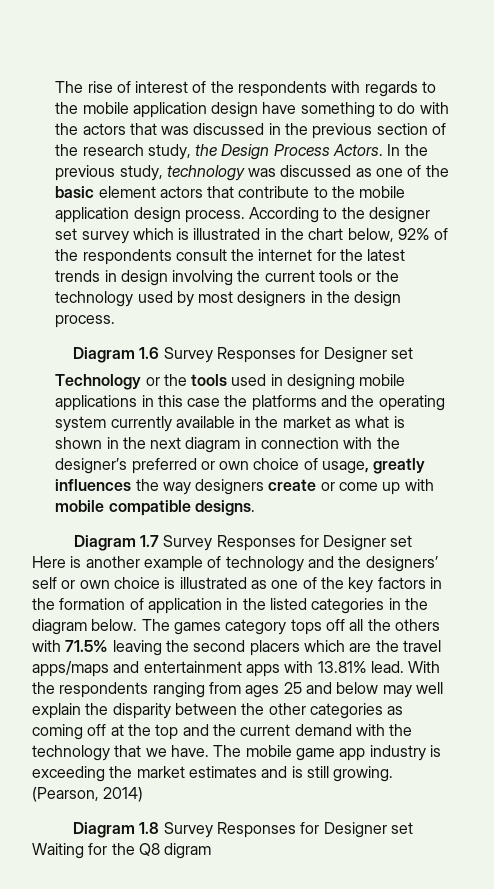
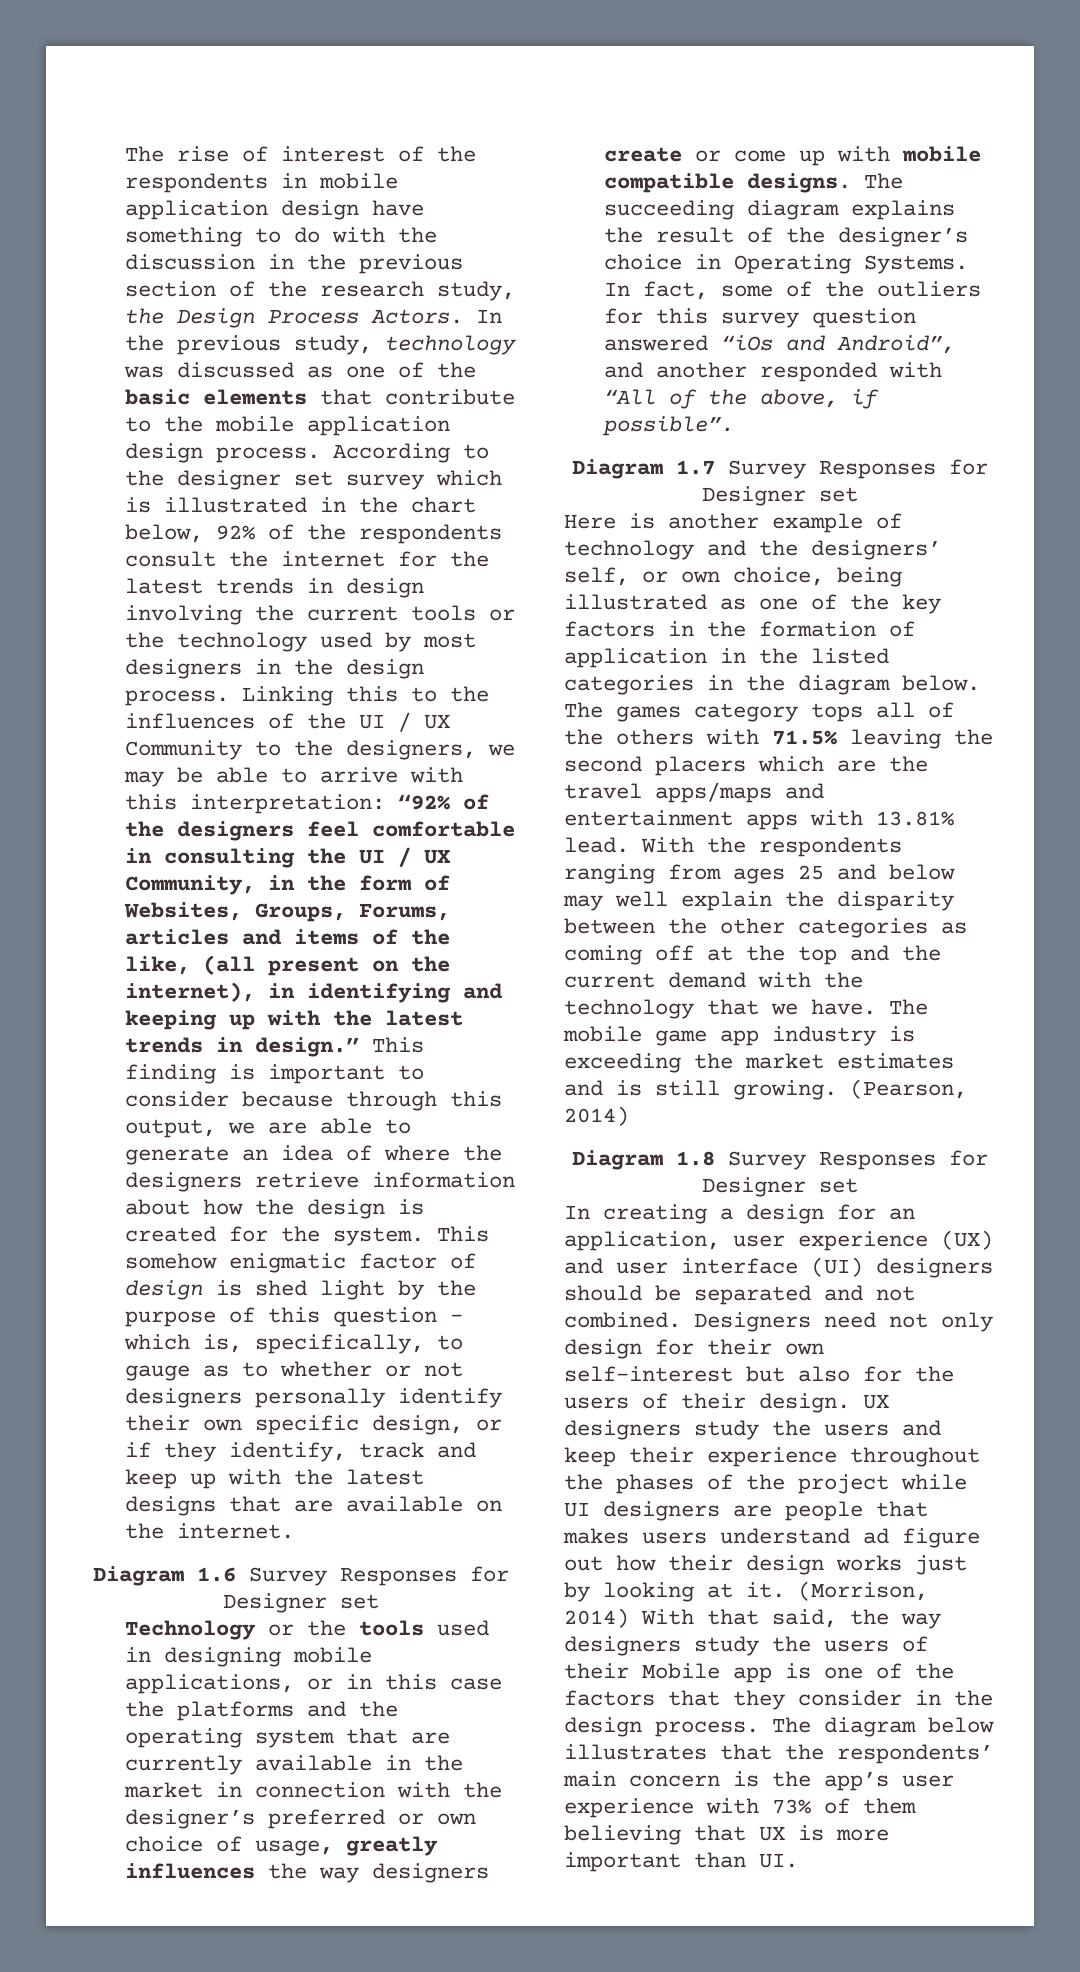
[331,81,437,97] [55,102,79,114] with regards to the -> [280,173,307,188] in
[82,123,265,135] actors that was discussed -> [124,254,255,270] discussion
[98,186,203,198] element actors -> [202,389,307,405] elements
(116, 321) none -> [241,686,489,706] [124,712,450,732] [124,740,515,760] [123,767,463,787] [124,794,489,814] [124,821,515,841] [124,847,451,868] [124,875,450,895] [123,902,450,922] [124,929,450,945] [124,955,450,976] [124,982,503,1003] [124,1010,463,1030] [124,1037,424,1057] [124,1064,424,1084] [124,1091,502,1111] [124,1118,411,1138] [124,1145,502,1165] [124,1172,515,1192] [124,1199,424,1219] [124,1226,489,1246] [124,1253,476,1273] [124,1280,476,1300] [124,1307,463,1327] [123,1334,463,1354] [124,1361,463,1381] [124,1388,502,1408] [124,1415,502,1435] [124,1442,476,1462] [124,1469,424,1489] [124,1496,502,1516] [124,1523,294,1539] Linking this to the influences of the UI / UX Community to the designers, we may be able to arrive with this interpretation: “92% of the designers feel comfortable in consulting the UI / UX Community, in the form of Websites, Groups, Forums, articles and items of the like, (all present on the internet), in identifying and keeping up with the latest trends in design.” This finding is important to consider because through this output, we are able to generate an idea of where the designers retrieve information about how the design is created for the system. This somehow enigmatic factor of design is shed light by the purpose of this question – which is, specifically, to gauge as to whether or not designers personally identify their own specific design, or if they identify, track and keep up with the latest designs that are available on the internet.
[55,395,138,411] applications -> [124,1674,333,1694] applications, or
(107, 424) none -> [345,1728,450,1744] that are
[335,416,405,428] [55,437,241,453] as what is shown in the next diagram -> (203, 1790) none
(255, 508) none -> [863,173,903,189] [603,200,955,220] [603,227,968,247] [603,254,968,274] [603,281,981,300] [603,308,916,328] [603,335,955,354] [603,362,942,382] [603,389,879,409] [601,416,734,436] The succeeding diagram explains the result of the designer’s choice in Operating Systems. In fact, some of the outliers for this survey question answered “iOs and Android”, and another responded with “All of the above, if possible”.
[32,577,176,589] self or own choice is -> [564,567,902,587] self, or own choice, being
[325,619,364,631] off all -> [876,702,954,718] all of
[32,843,212,859] Waiting for the Q8 digram -> [564,1204,915,1224] [564,1230,993,1251] [564,1257,993,1278] [564,1285,915,1305] [564,1312,993,1332] [564,1339,824,1359] [564,1366,954,1382] [564,1393,889,1413] [564,1420,941,1440] [564,1447,980,1467] [564,1474,967,1494] [564,1501,928,1521] [563,1528,980,1548] [564,1555,967,1575] [564,1581,928,1602] [564,1608,941,1629] [564,1636,928,1656] [564,1663,954,1683] [564,1690,993,1710] [564,1717,994,1737] [564,1744,993,1764] [563,1771,954,1791] [564,1798,916,1818] [564,1825,889,1845] [564,1852,798,1872] In creating a design for an application, user experience (UX) and user interface (UI) designers should be separated and not combined. Designers need not only design for their own self-interest but also for the users of their design. UX designers study the users and keep their experience throughout the phases of the project while UI designers are people that makes users understand ad figure out how their design works just by looking at it. (Morrison, 2014) With that said, the way designers study the users of their Mobile app is one of the factors that they consider in the design process. The diagram below illustrates that the respondents’ main concern is the app’s user experience with 73% of them believing that UX is more important than UI.

